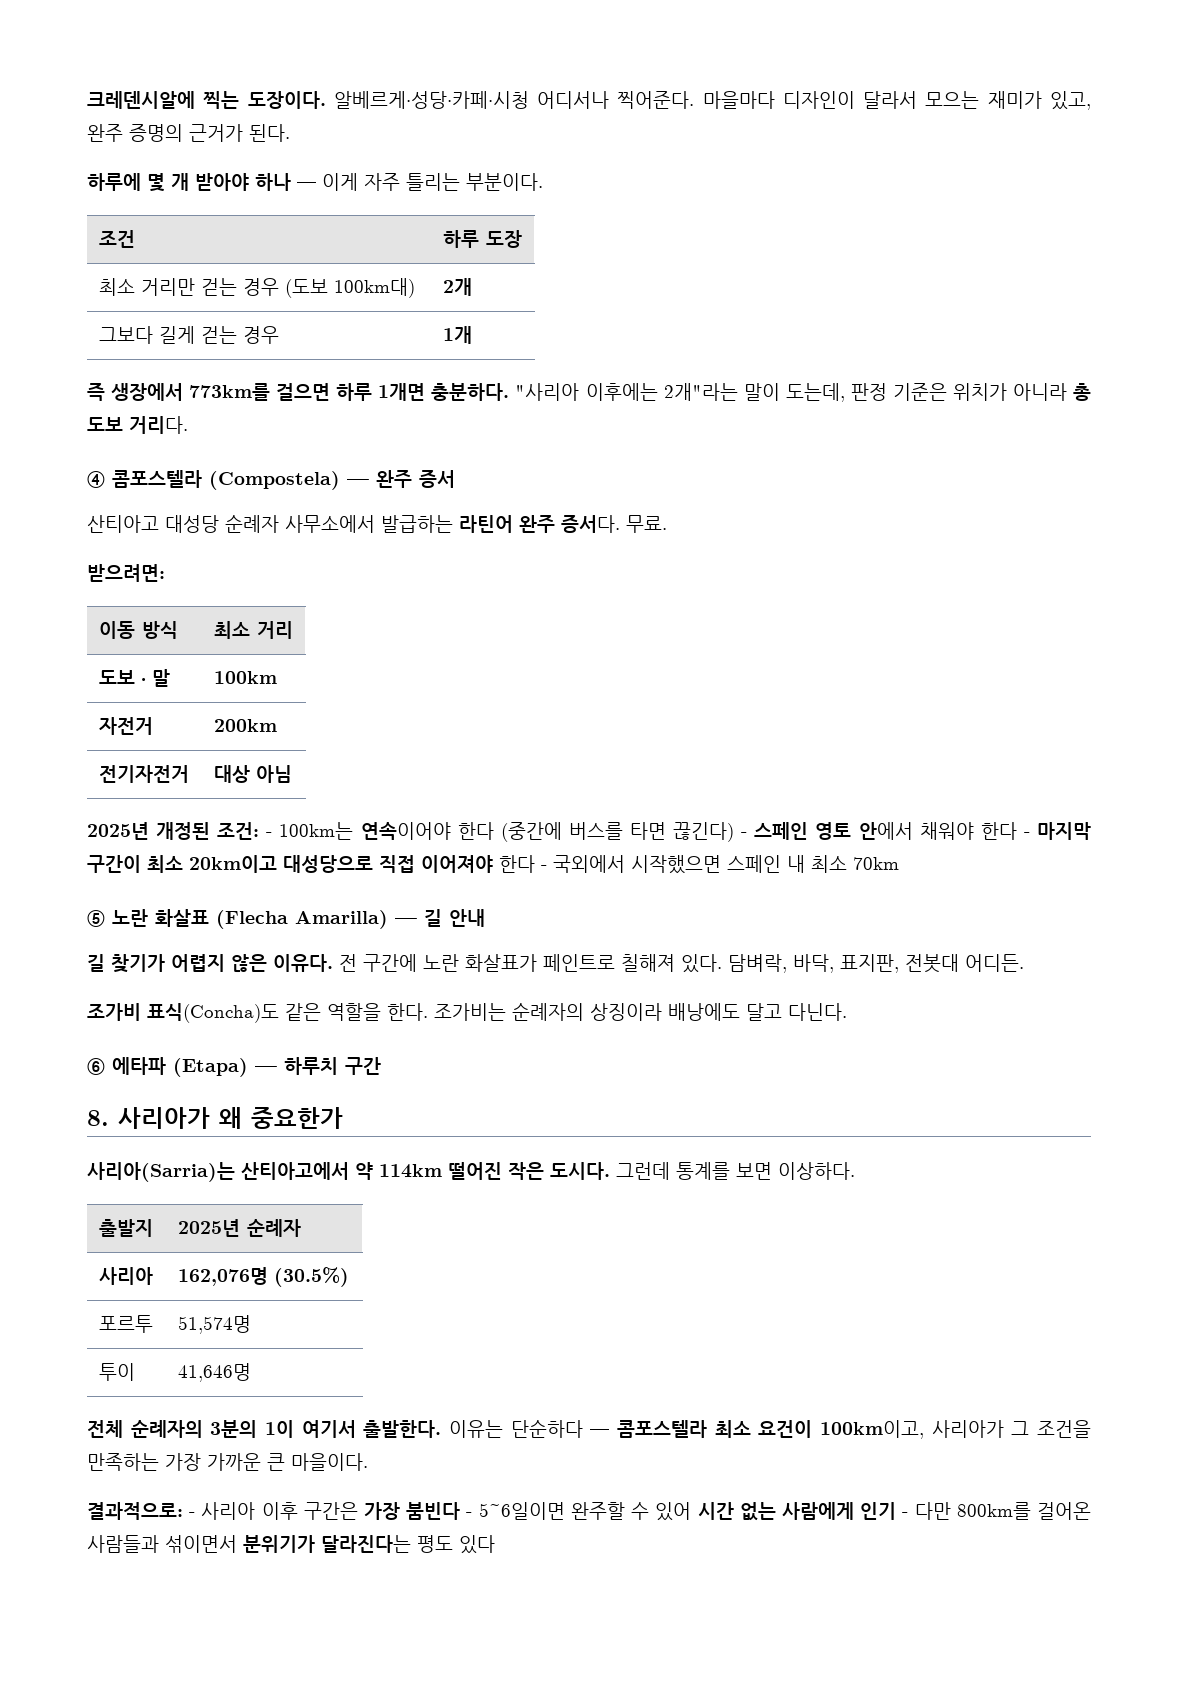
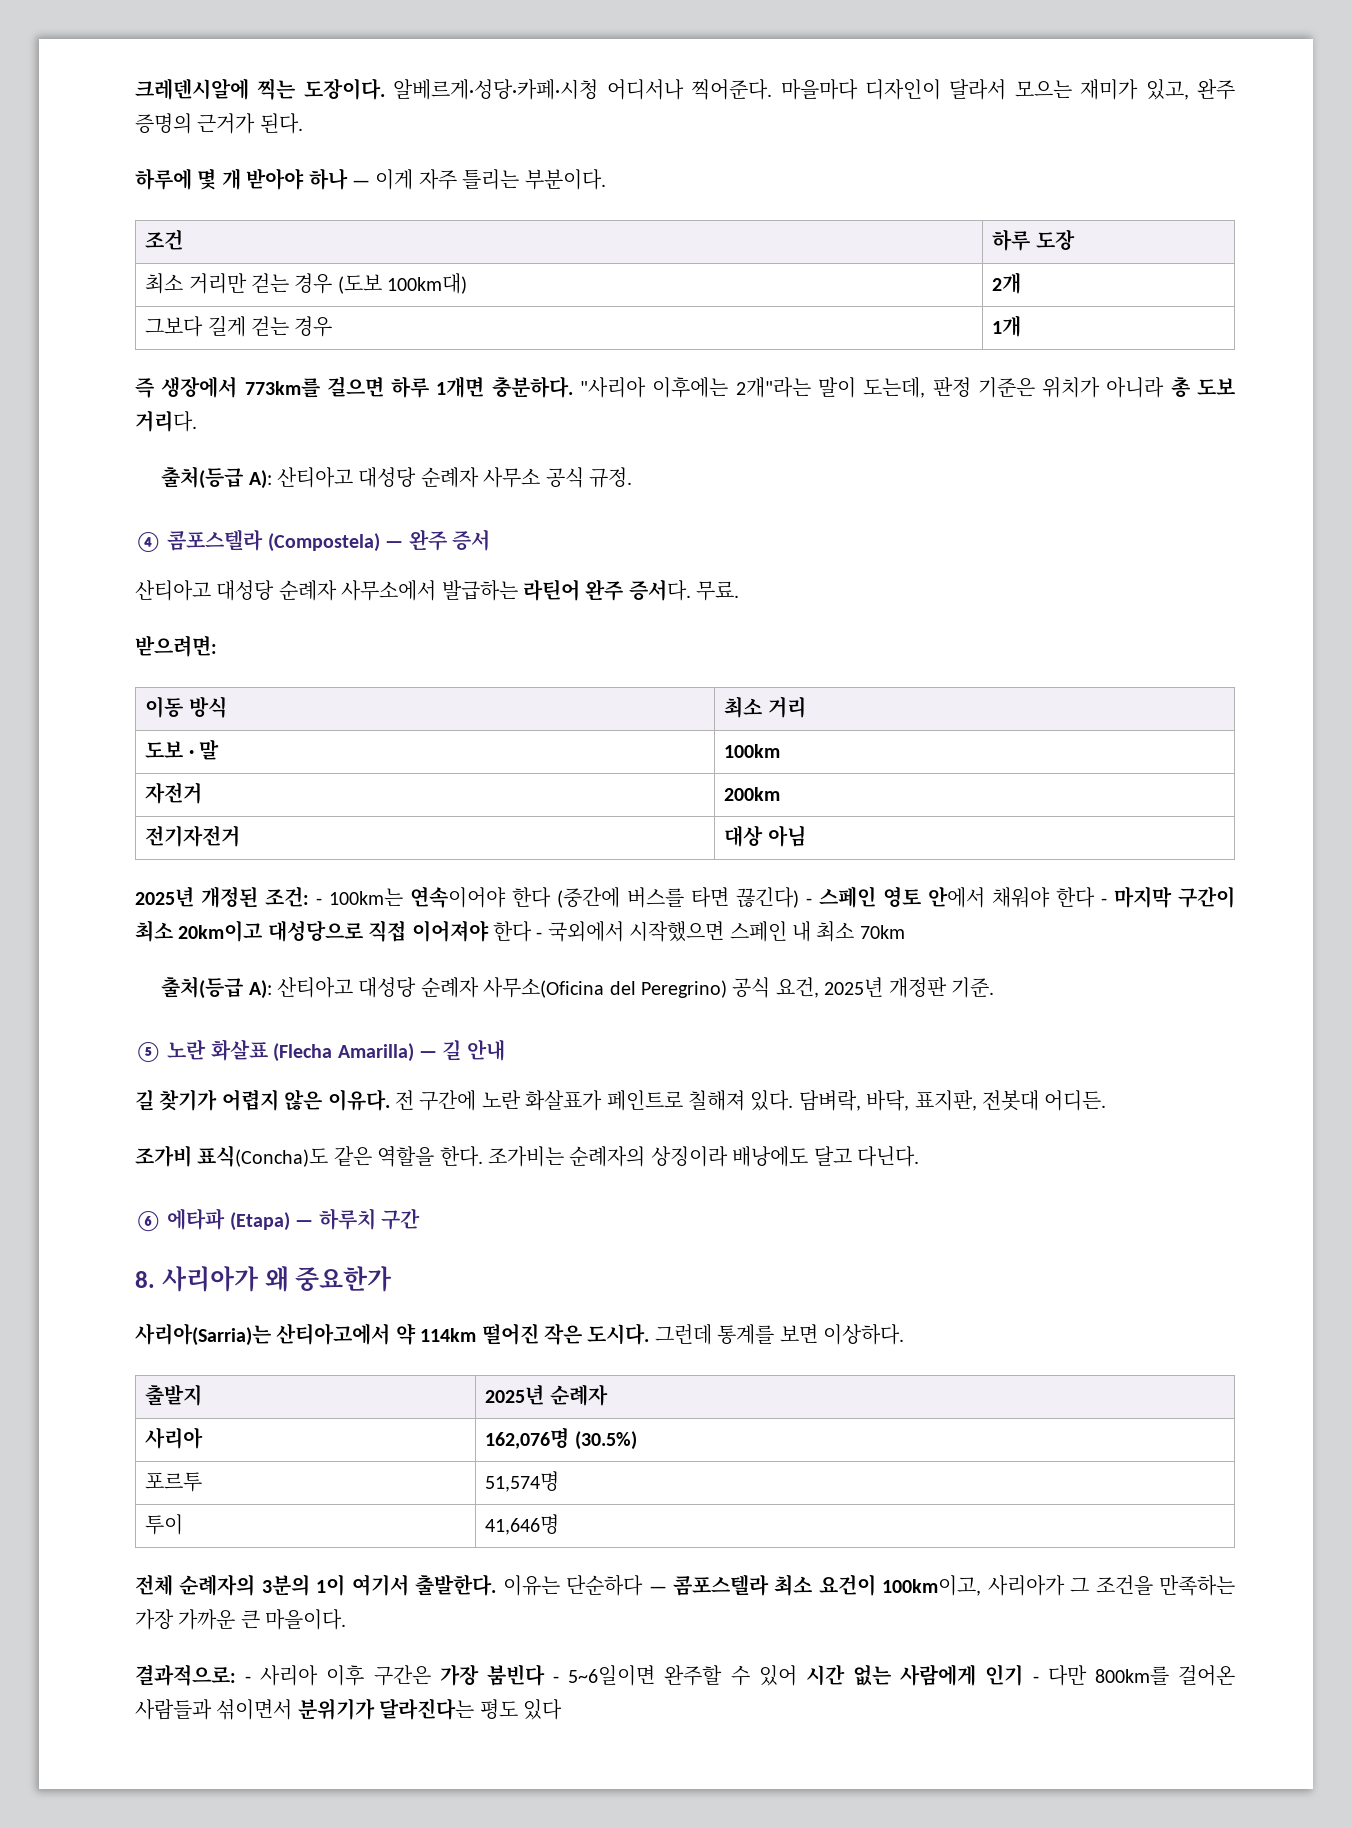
(188, 425) none -> [161,466,632,489] // 출처(등급 A): 산티아고 대성당 순례자 사무소 공식 규정.
(899, 863) none -> [161,976,994,999] // 출처(등급 A): 산티아고 대성당 순례자 사무소(Oficina del Peregrino) 공식 요건, 2025년 개정판 기준.

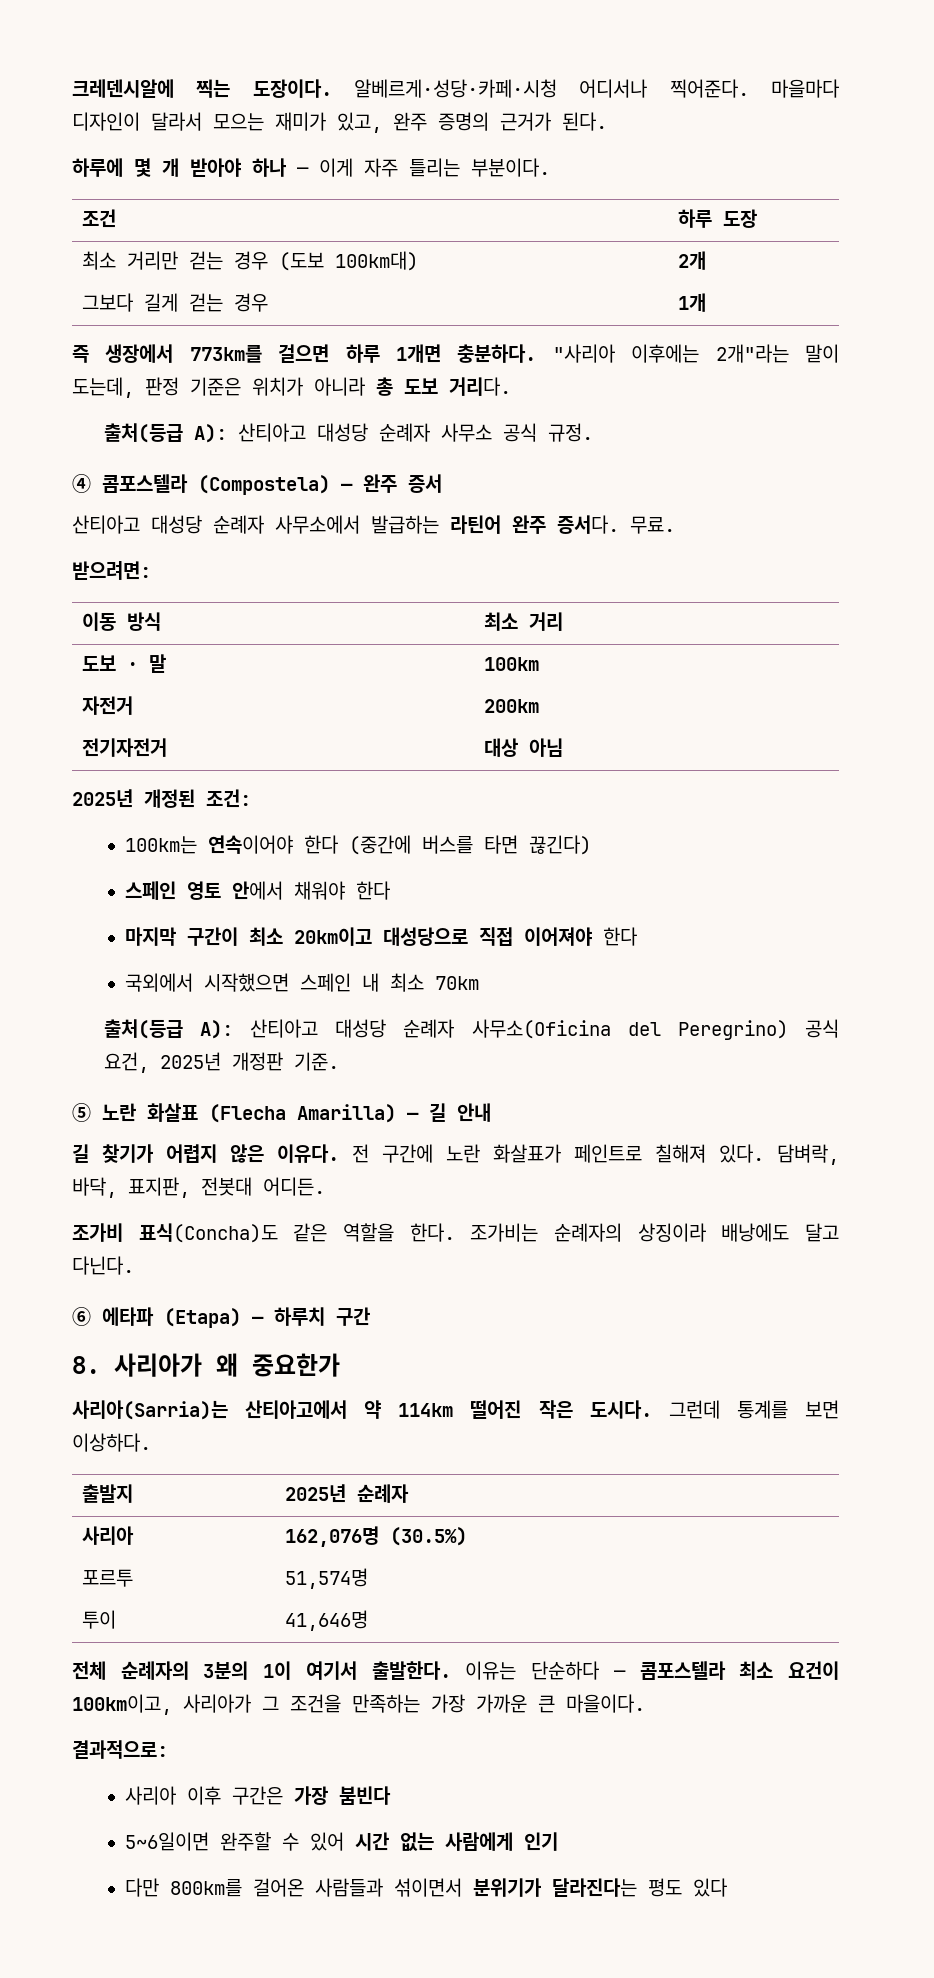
[316,898,322,905] - -> (251, 798) //
[806,898,812,905] - -> (591, 845) //
[1101,898,1107,905] - -> (390, 890) //
[536,932,543,939] - -> (637, 936) //
[245,1676,252,1683] - -> (168, 1749) //
[553,1676,560,1683] - -> (391, 1795) //
[1032,1676,1039,1683] - -> (558, 1841) //

